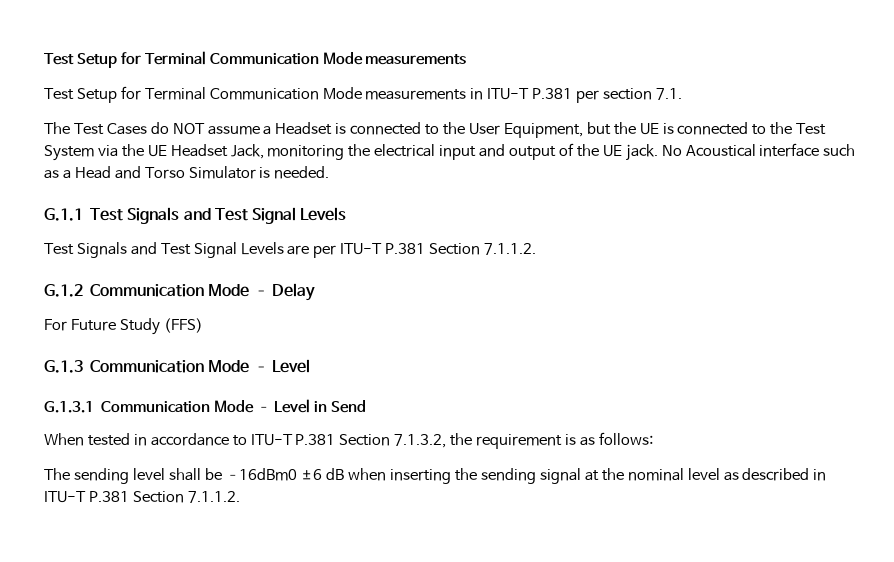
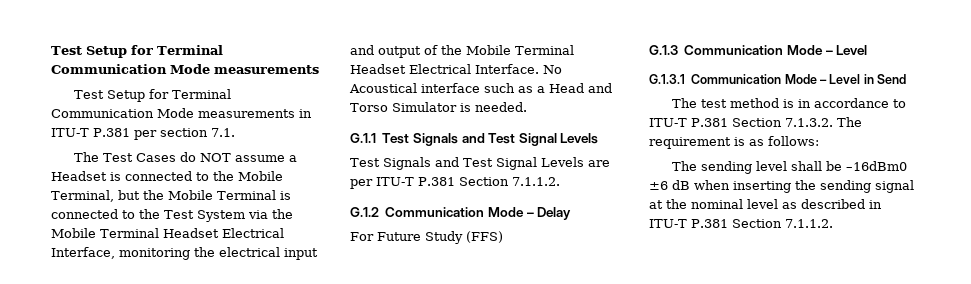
[468,122,659,138] User Equipment, but the UE -> [238,171,283,181] [51,190,276,202] Mobile Terminal, but the Mobile Terminal
[147,144,264,159] UE Headset Jack, -> [51,228,284,238] [51,247,115,259] Mobile Terminal Headset Electrical Interface,
[602,144,658,161] UE jack. -> [466,45,574,55] [350,64,539,74] Mobile Terminal Headset Electrical Interface.
[44,433,130,446] When tested -> [671,98,794,108] The test method is
[394,433,473,448] 7.1.3.2, the -> [784,117,862,127] 7.1.3.2. The

